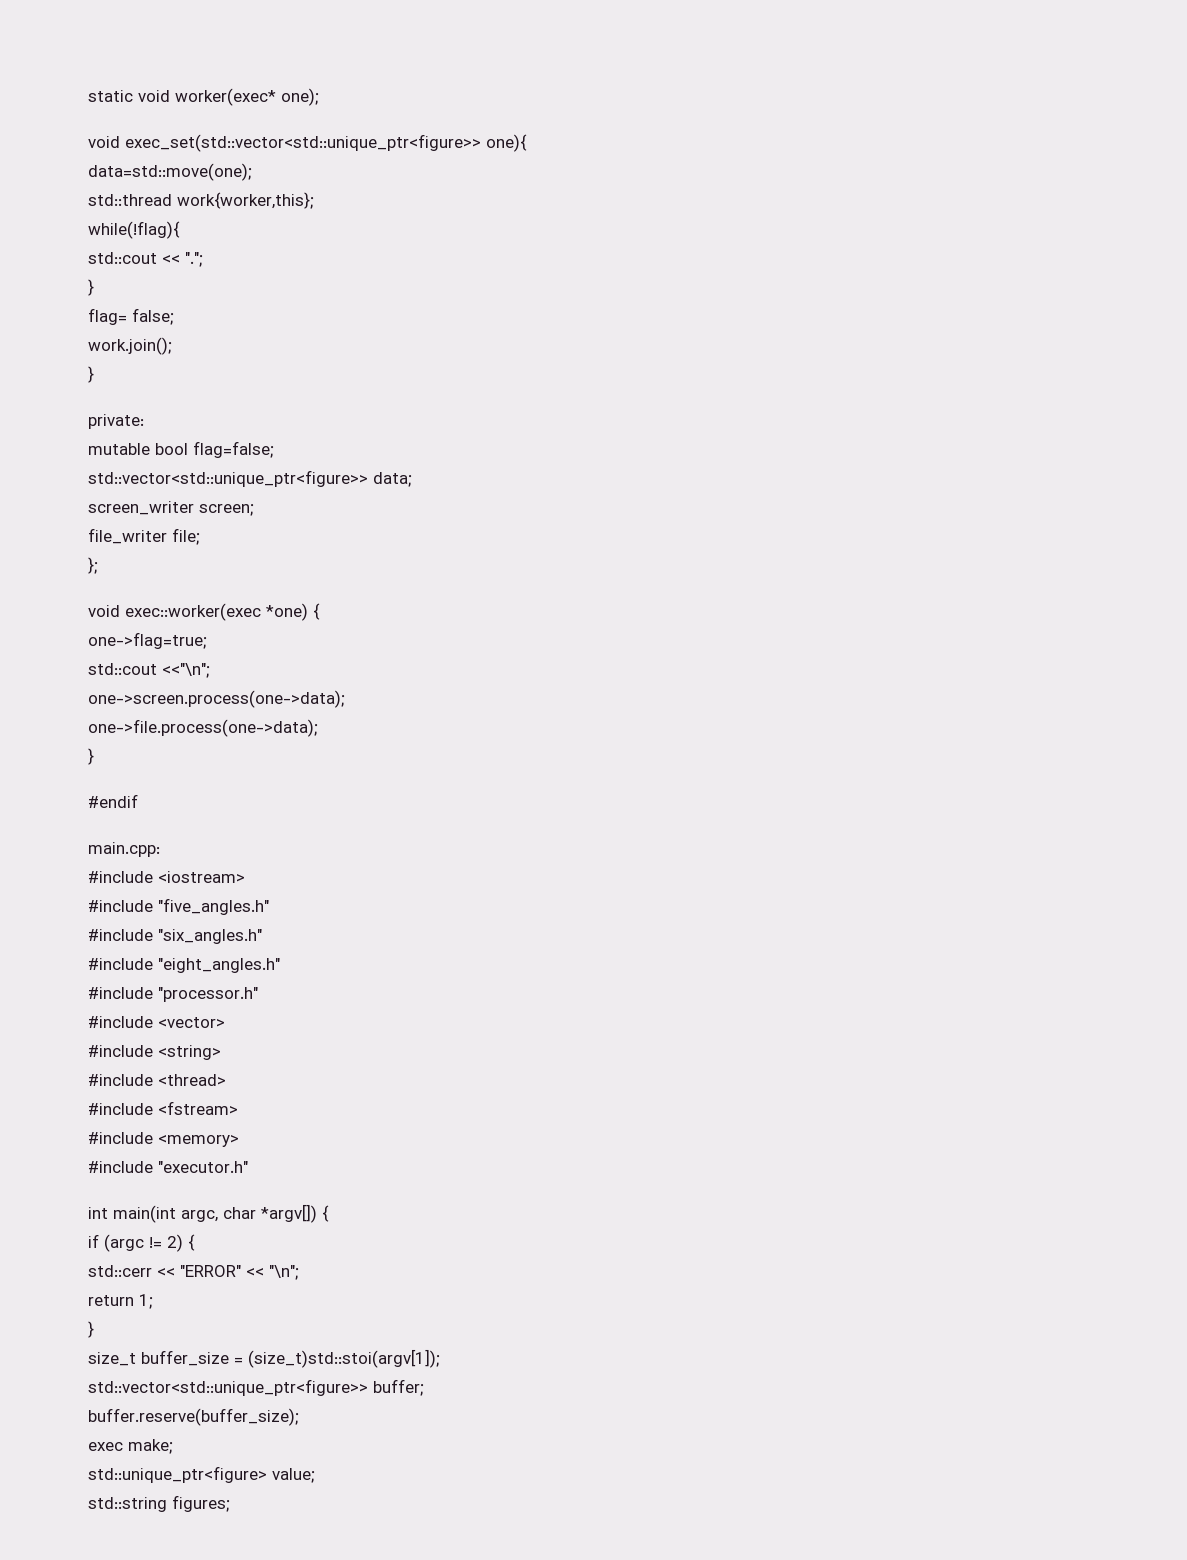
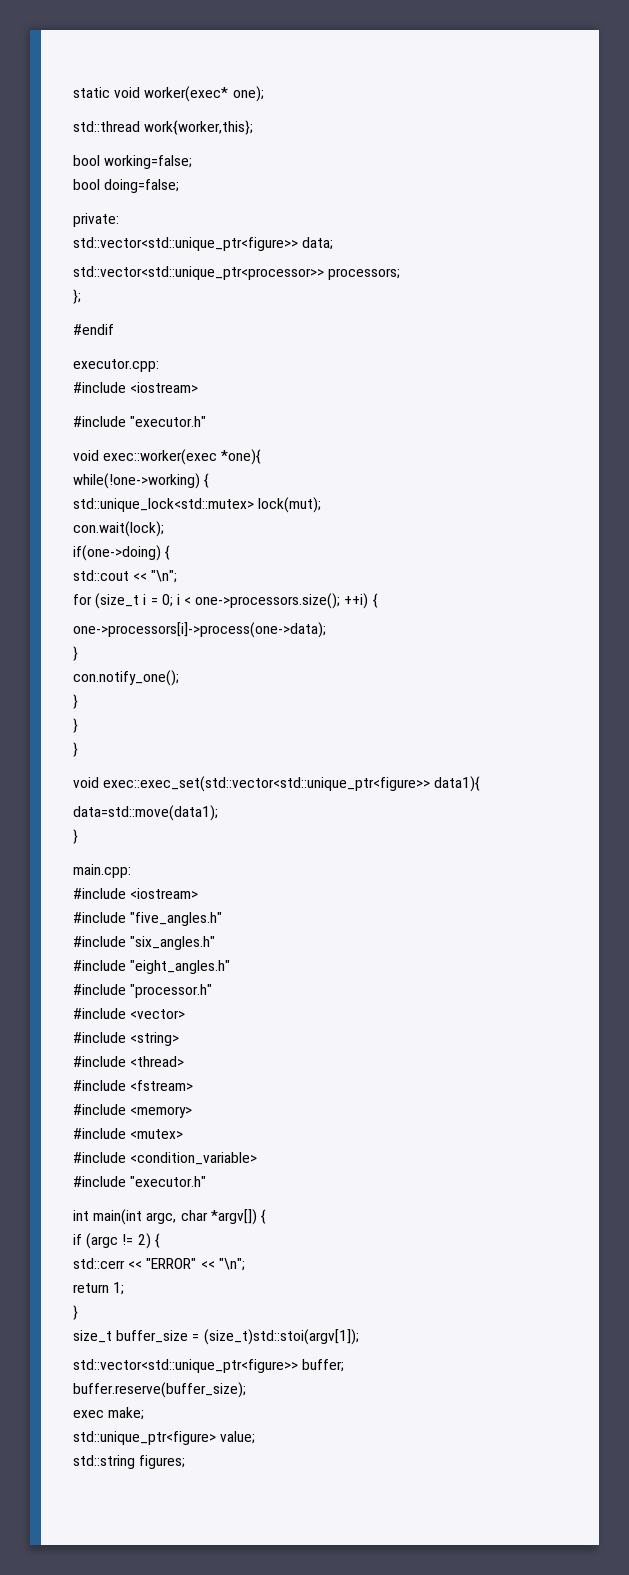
[88,134,527,152] [88,163,252,181] [88,192,314,209] [88,221,180,239] [88,252,203,267] [88,279,94,296] [88,308,174,325] [88,337,172,355] [88,366,94,383] [88,414,144,429] [88,441,274,458] [88,470,412,487] [88,501,254,516] [88,528,200,545] [88,557,98,574] void exec_set(std::vector<std::unique_ptr<figure>> one){ // data=std::move(one); // std::thread work{worker,this}; // while(!flag){ // std::cout << "."; // } // flag= false; // work.join(); // } // private: // mutable bool flag=false; // std::vector<std::unique_ptr<figure>> data; // screen_writer screen; // file_writer file; // }; -> [73,120,254,135] [73,155,193,169] [73,179,180,193] [73,213,119,227] [73,237,334,251] [73,266,401,280] [73,289,81,304] [73,324,114,335] [73,359,159,372] [73,382,199,393] [73,416,207,427] std::thread work{worker,this}; // bool working=false; // bool doing=false; // private: // std::vector<std::unique_ptr<figure>> data; // std::vector<std::unique_ptr<processor>> processors; // }; // #endif // executor.cpp: // #include <iostream> // #include "executor.h"
[266,603,320,621] [88,632,207,649] [88,663,210,678] [88,690,345,708] [88,719,318,737] [88,748,94,765] [88,794,138,808] *one) { // one->flag=true; // std::cout <<"\n"; // one->screen.process(one->data); // one->file.process(one->data); // } // #endif -> [221,449,262,465] [73,473,210,489] [73,497,322,513] [73,521,164,537] [73,545,171,561] [73,570,178,583] [73,593,378,609] [73,622,326,638] [73,646,78,661] [73,670,179,686] [73,694,78,709] [73,718,78,733] [73,742,78,757] [73,776,481,792] [73,805,218,821] [73,829,78,844] *one){ // while(!one->working) { // std::unique_lock<std::mutex> lock(mut); // con.wait(lock); // if(one->doing) { // std::cout << "\n"; // for (size_t i = 0; i < one->processors.size(); ++i) { // one->processors[i]->process(one->data); // } // con.notify_one(); // } // } // } // void exec::exec_set(std::vector<std::unique_ptr<figure>> data1){ // data=std::move(data1); // }
(239, 1141) none -> [73,1128,184,1139] [73,1152,258,1165] // #include <mutex> // #include <condition_variable>

